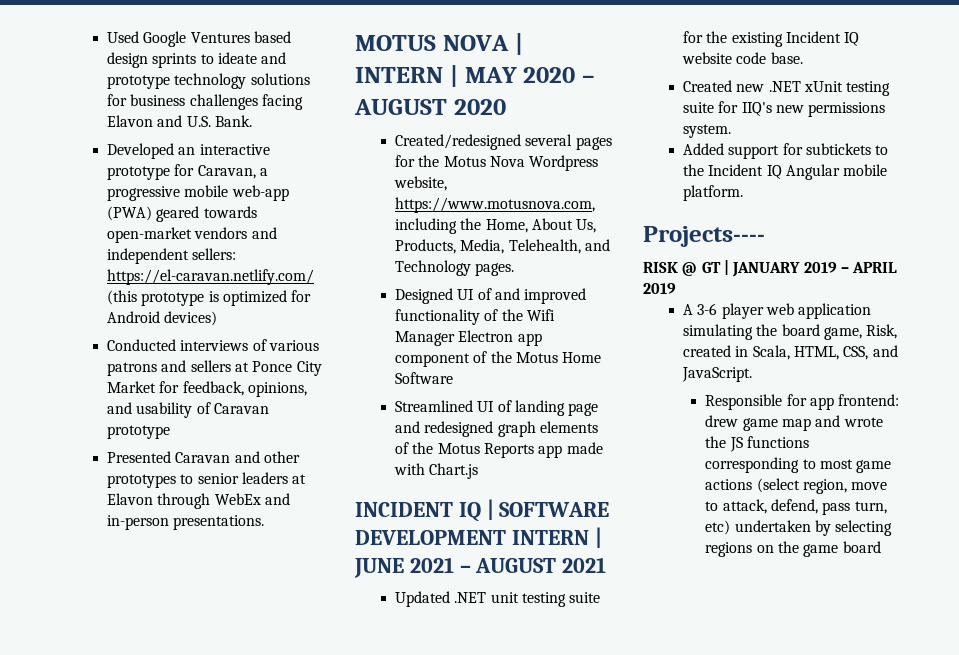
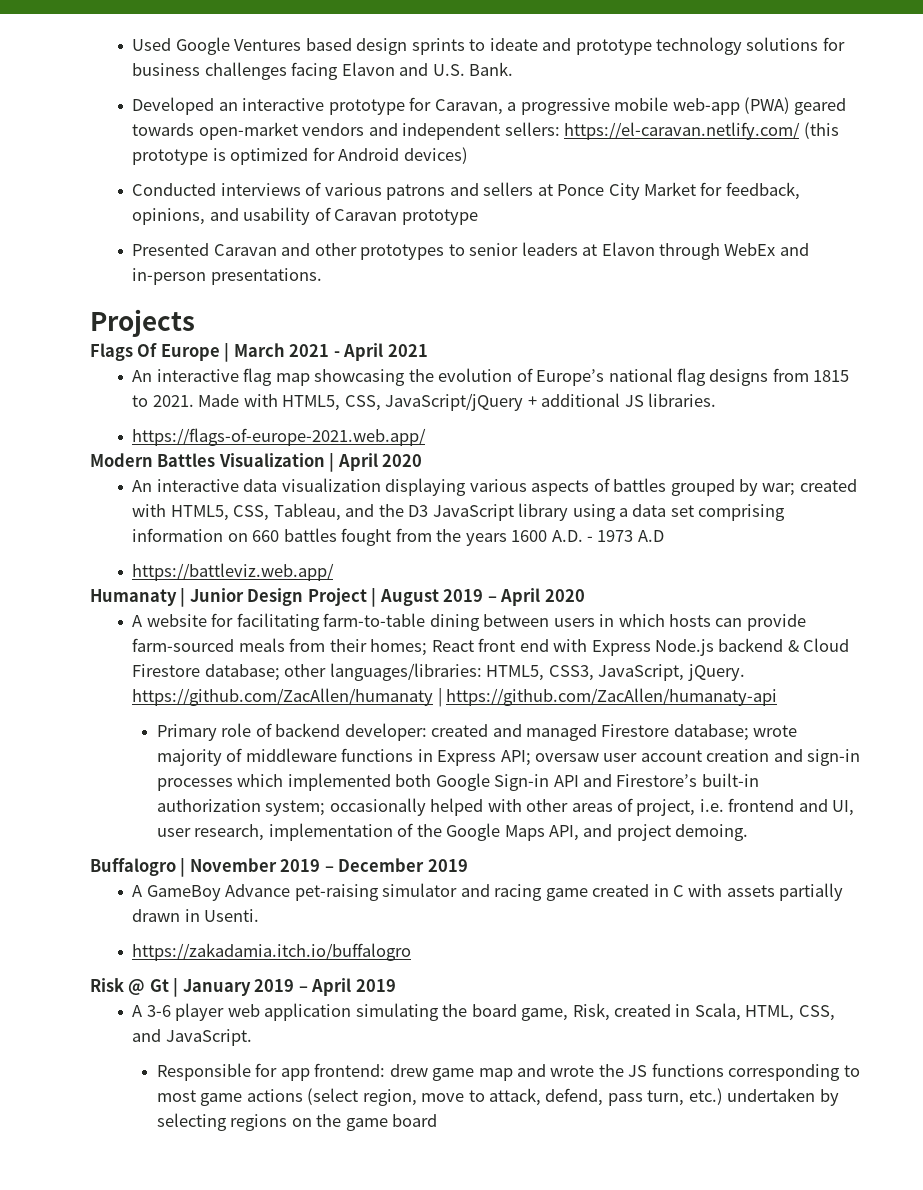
[355,33,523,55] [355,65,595,87] [354,99,506,115] [394,134,612,150] [394,155,599,171] [393,176,447,191] [394,197,595,213] [394,218,597,234] [394,239,610,254] [394,260,515,276] [394,288,587,304] [394,309,555,325] [394,330,542,346] [394,351,602,367] [394,372,453,384] [394,400,599,416] [394,421,598,437] [394,442,603,458] [393,463,479,479] [355,499,610,522] [355,527,602,548] [354,557,607,578] [394,591,601,607] [682,31,860,47] [681,52,803,64] [682,80,891,96] [682,101,886,117] [682,124,731,138] [682,143,889,159] [682,164,888,180] [682,185,743,201] [643,226,765,247] [643,260,898,277] MOTUS NOVA | INTERN | MAY 2020 – AUGUST 2020 // Created/redesigned several pages for the Motus Nova Wordpress website, https://www.motusnova.com, including the Home, About Us, Products, Media, Telehealth, and Technology pages. // Designed UI of and improved functionality of the Wifi Manager Electron app component of the Motus Home Software // Streamlined UI of landing page and redesigned graph elements of the Motus Reports app made with Chart.js // INCIDENT IQ | SOFTWARE DEVELOPMENT INTERN | JUNE 2021 – AUGUST 2021 // Updated .NET unit testing suite for the existing Incident IQ website code base. // Created new .NET xUnit testing suite for IIQ's new permissions system. // Added support for subtickets to the Incident IQ Angular mobile platform. // Projects---- // RISK @ GT | JANUARY 2019 – APRIL -> [90,309,195,337] [90,343,428,362] [132,368,850,386] [132,393,717,411] [132,428,427,446] [90,453,423,472] [132,478,857,496] [132,503,786,521] [132,528,664,546] [132,563,335,581] [90,588,585,607] [132,613,806,631] [132,638,850,656] [132,663,745,681] [132,688,778,707] [156,723,798,741] [156,748,861,766] [156,773,759,791] [156,798,855,816] [156,823,749,841] [90,858,468,877] [132,883,844,901] [132,909,260,922] [132,943,412,961] [90,978,352,997] Projects // Flags Of Europe | March 2021 - April 2021 // An interactive flag map showcasing the evolution of Europe’s national flag designs from 1815 to 2021. Made with HTML5, CSS, JavaScript/jQuery + additional JS libraries. // https://flags-of-europe-2021.web.app/ // Modern Battles Visualization | April 2020 // An interactive data visualization displaying various aspects of battles grouped by war; created with HTML5, CSS, Tableau, and the D3 JavaScript library using a data set comprising information on 660 battles fought from the years 1600 A.D. - 1973 A.D // https://battleviz.web.app/ // Humanaty | Junior Design Project | August 2019 – April 2020 // A website for facilitating farm-to-table dining between users in which hosts can provide farm-sourced meals from their homes; React front end with Express Node.js backend & Cloud Firestore database; other languages/libraries: HTML5, CSS3, JavaScript, jQuery. https://github.com/ZacAllen/humanaty | https://github.com/ZacAllen/humanaty-api // Primary role of backend developer: created and managed Firestore database; wrote majority of middleware functions in Express API; oversaw user account creation and sign-in processes which implemented both Google Sign-in API and Firestore’s built-in authorization system; occasionally helped with other areas of project, i.e. frontend and UI, user research, implementation of the Google Maps API, and project demoing. // Buffalogro | November 2019 – December 2019 // A GameBoy Advance pet-raising simulator and racing game created in C with assets partially drawn in Usenti. // https://zakadamia.itch.io/buffalogro // Risk @ Gt | January 2019 – April
[705,520,731,535] etc) -> [688,1088,723,1105] etc.)

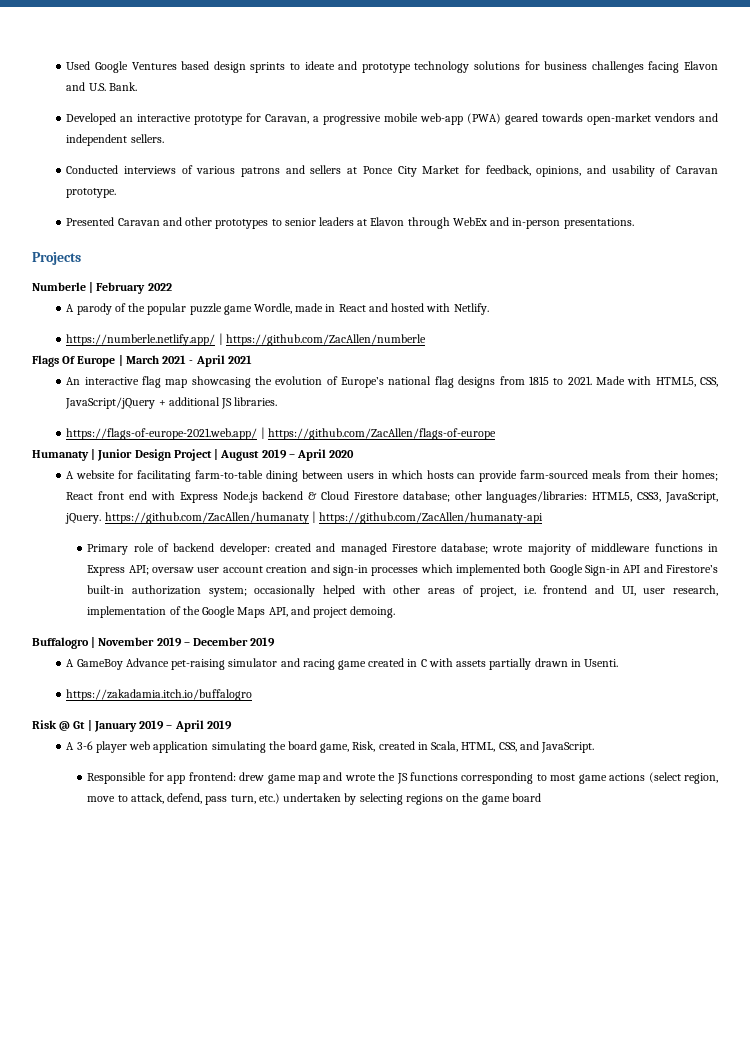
[504,122,839,140] [132,147,468,165] sellers: https://el-caravan.netlify.com/ (this prototype is optimized for Android devices) -> [130,134,164,143] sellers.
[401,209,478,225] prototype -> [66,188,117,198] prototype.
(195, 323) none -> [32,282,172,294] [66,303,489,315] [66,333,426,346] // Numberle | February 2022 // A parody of the popular puzzle game Wordle, made in React and hosted with Netlify. // https://numberle.netlify.app/ | https://github.com/ZacAllen/numberle
[90,453,423,472] [132,478,857,496] [132,503,786,521] [132,528,664,546] [132,563,335,581] // Modern Battles Visualization | April 2020 // An interactive data visualization displaying various aspects of battles grouped by war; created with HTML5, CSS, Tableau, and the D3 JavaScript library using a data set comprising information on 660 battles fought from the years 1600 A.D. - 1973 A.D // https://battleviz.web.app/ -> [260,427,496,440] | https://github.com/ZacAllen/flags-of-europe

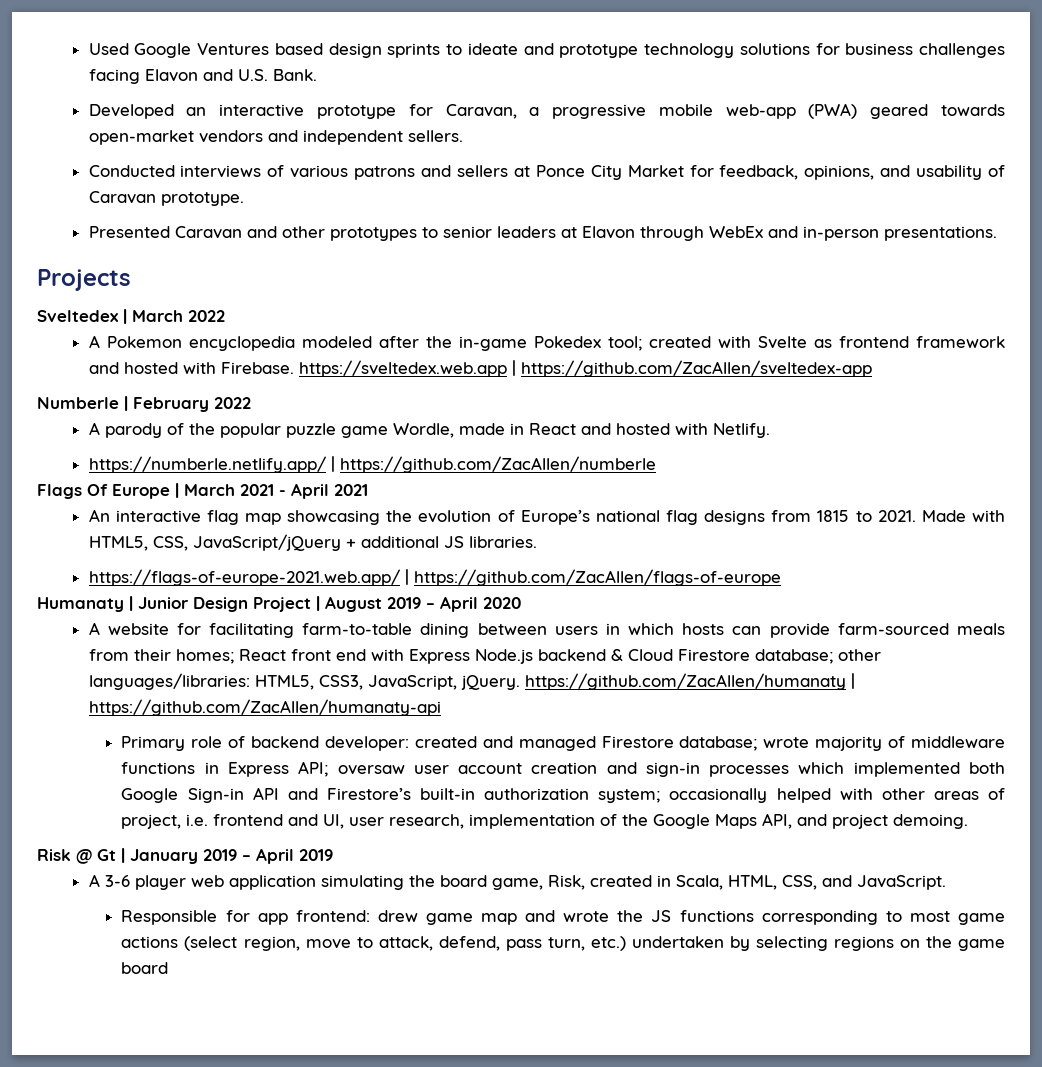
(81, 258) none -> [37,309,225,324] [88,335,1006,351] [88,360,872,377] // Sveltedex | March 2022 // A Pokemon encyclopedia modeled after the in-game Pokedex tool; created with Svelte as frontend framework and hosted with Firebase. https://sveltedex.web.app | https://github.com/ZacAllen/sveltedex-app
[32,637,276,649] [66,658,619,670] [66,689,253,701] // Buffalogro | November 2019 – December 2019 // A GameBoy Advance pet-raising simulator and racing game created in C with assets partially drawn in Usenti. // https://zakadamia.itch.io/buffalogro -> (969, 821) none

